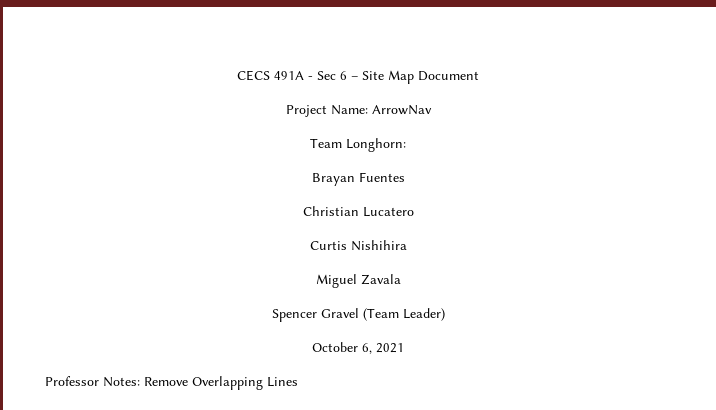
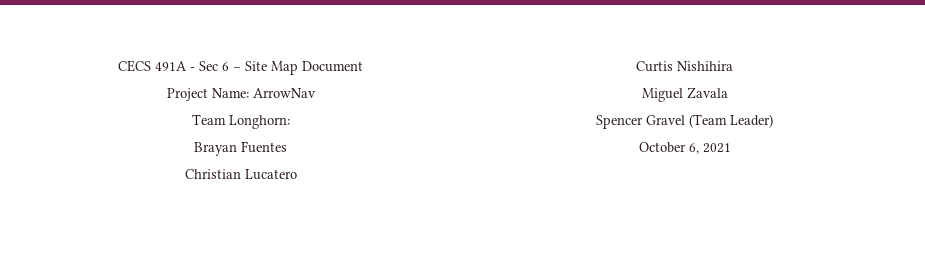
[45,376,298,390] // Professor Notes: Remove Overlapping Lines -> (731, 148) none

